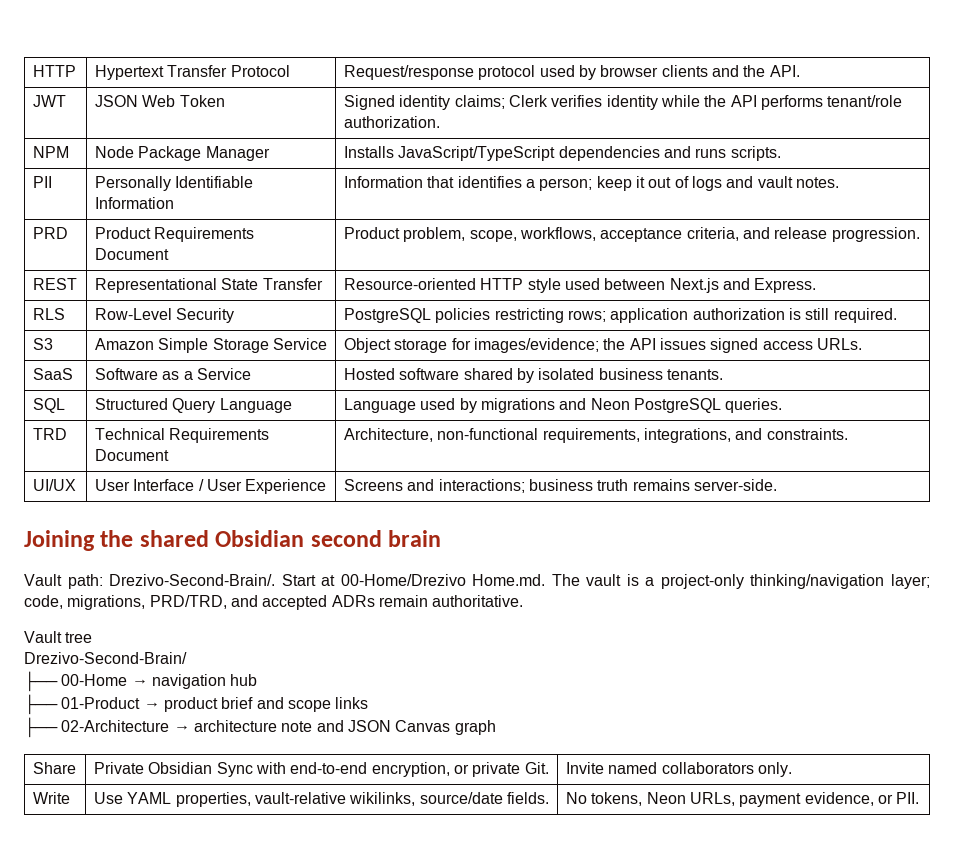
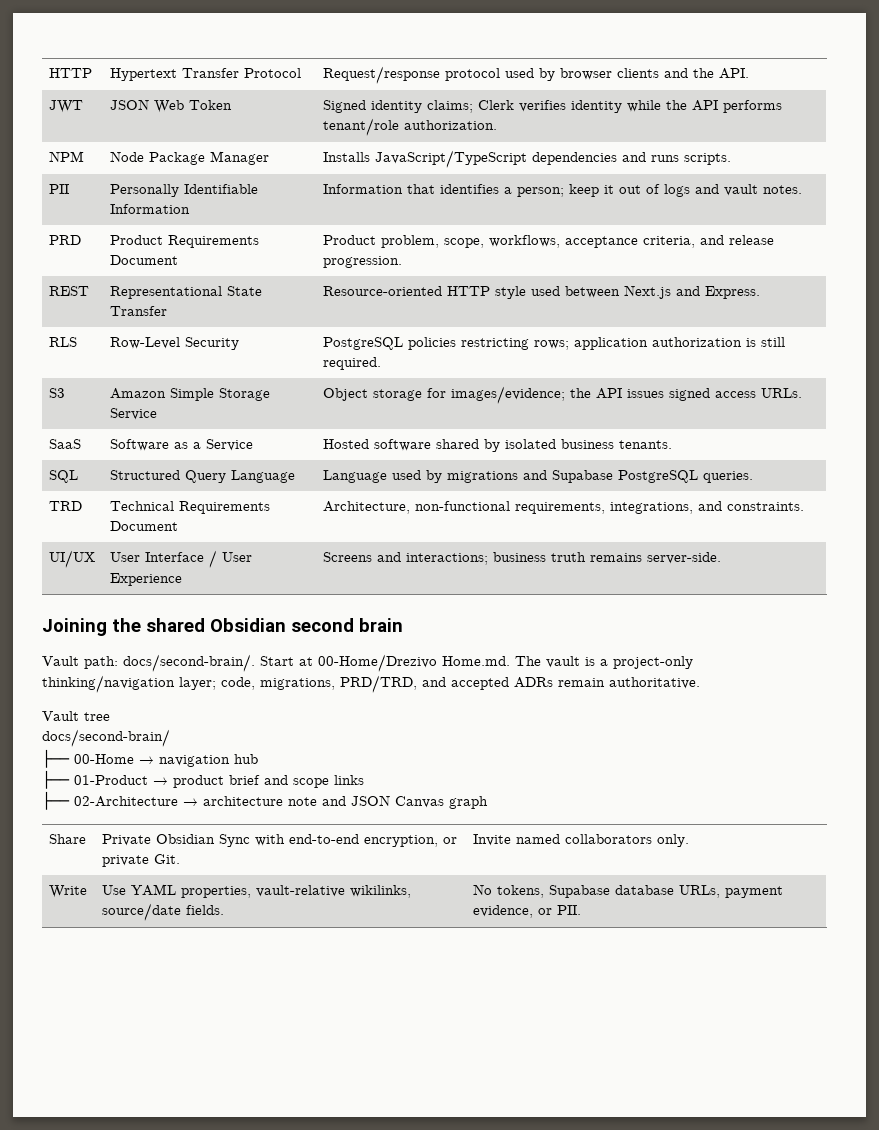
[590,398,630,410] Neon -> [552,470,614,483] Supabase
[109,574,276,586] Drezivo-Second-Brain/. -> [123,654,255,672] docs/second-brain/.
[24,652,187,664] Drezivo-Second-Brain/ -> [42,729,170,747] docs/second-brain/
[646,792,686,804] Neon -> [549,885,675,898] Supabase database

